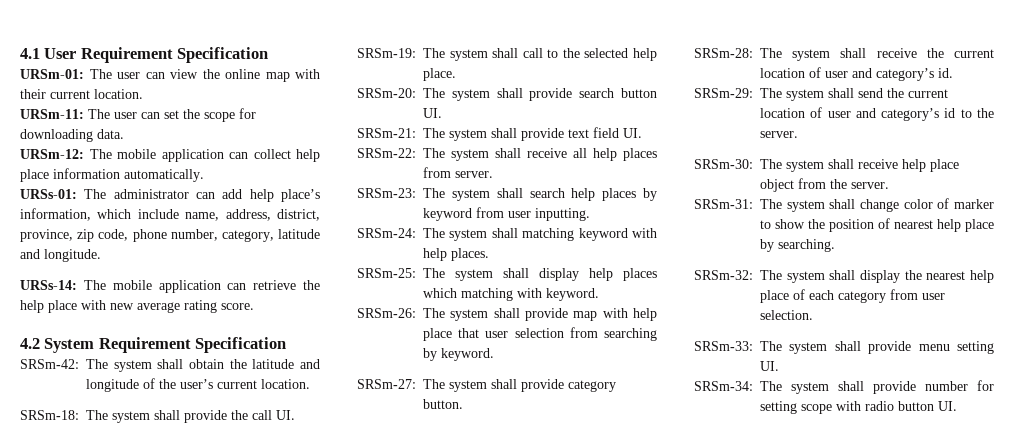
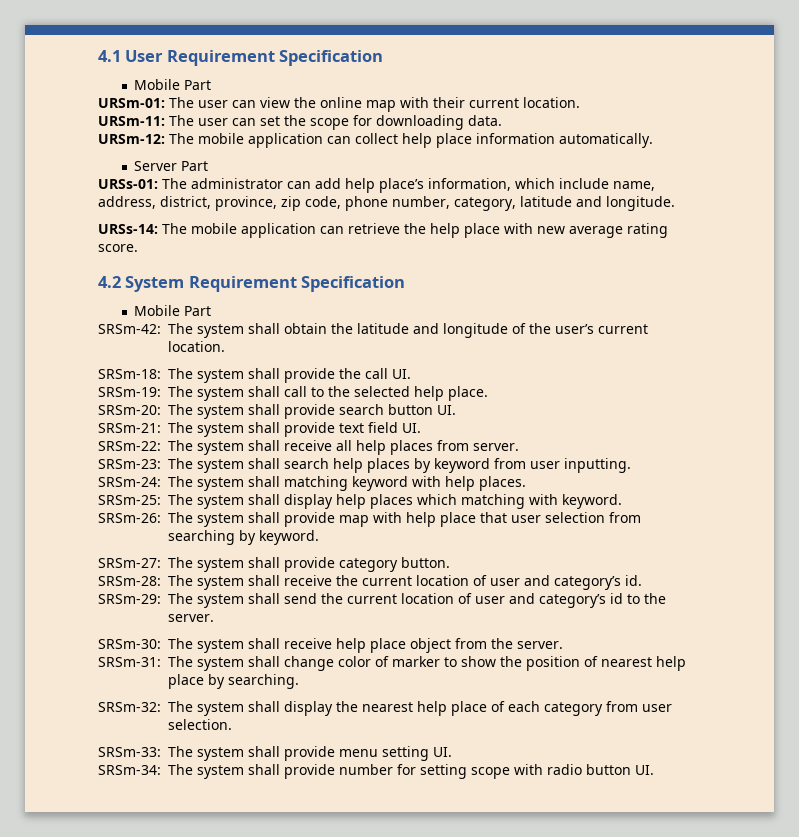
(269, 55) none -> [134,79,212,90] // Mobile Part
(204, 175) none -> [134,161,209,171] // Server Part
(287, 345) none -> [134,305,212,316] // Mobile Part

